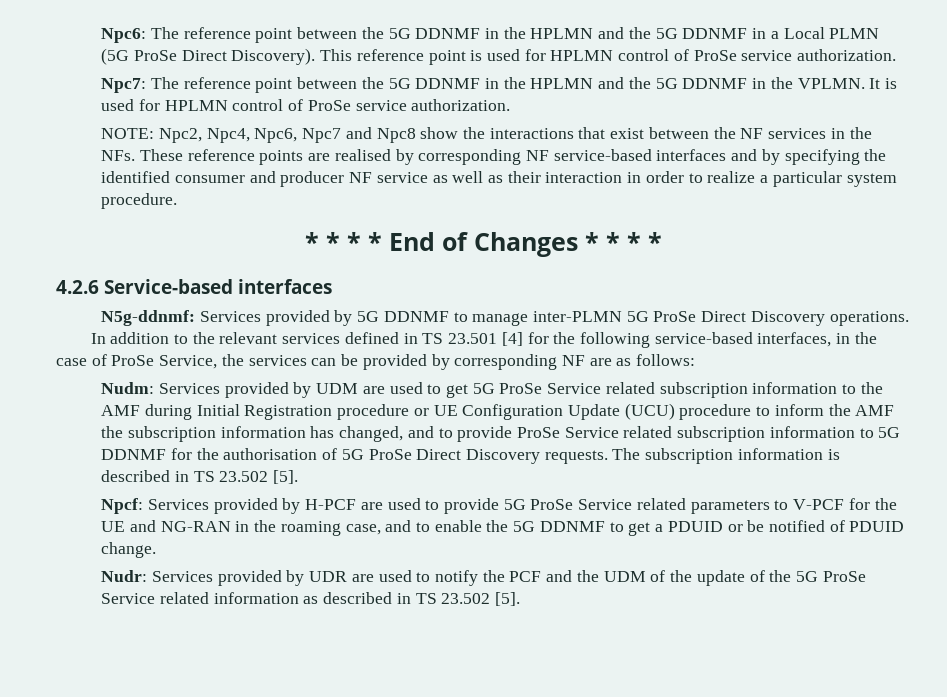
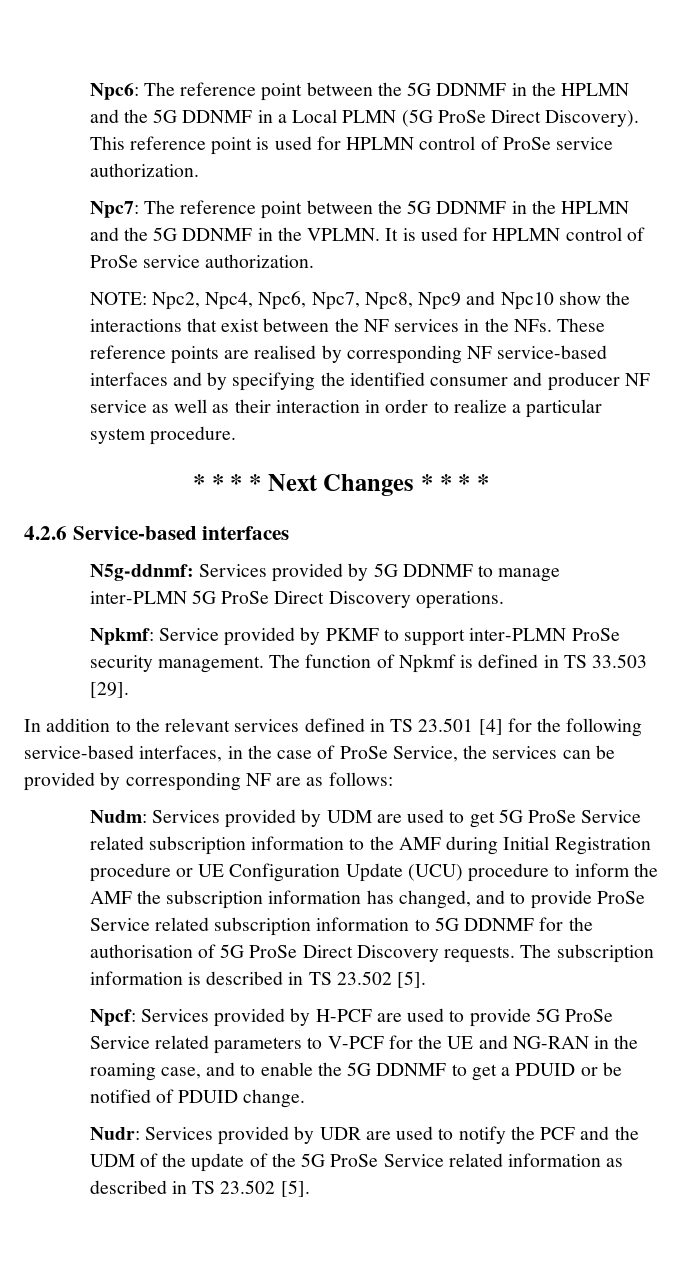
[302,127,416,143] Npc7 and Npc8 -> [311,291,554,310] Npc7, Npc8, Npc9 and Npc10
[388,232,468,251] End of -> [267,474,318,491] Next
(909, 318) none -> [89,627,620,646] [89,654,648,673] [89,682,129,698] // Npkmf: Service provided by PKMF to support inter-PLMN ProSe security management. The function of Npkmf is defined in TS 33.503 [29].

